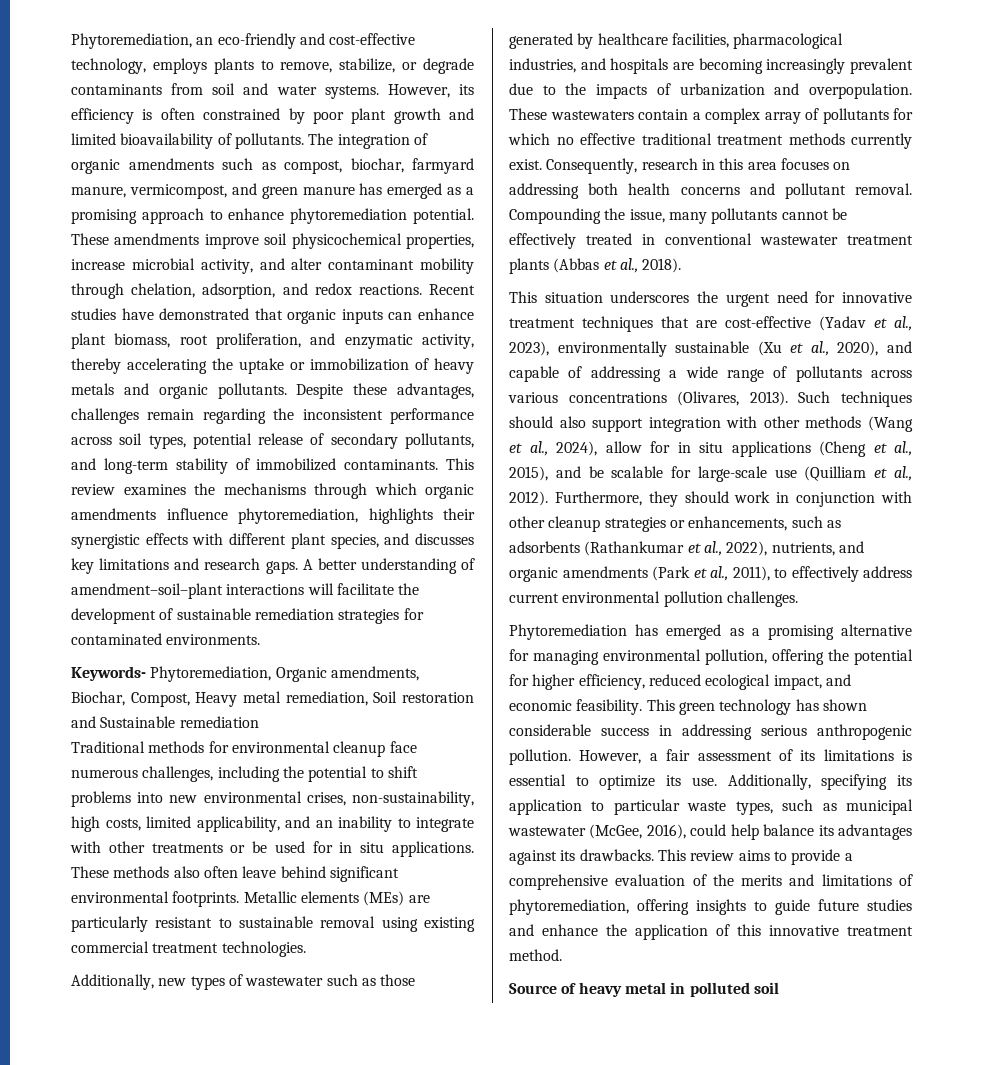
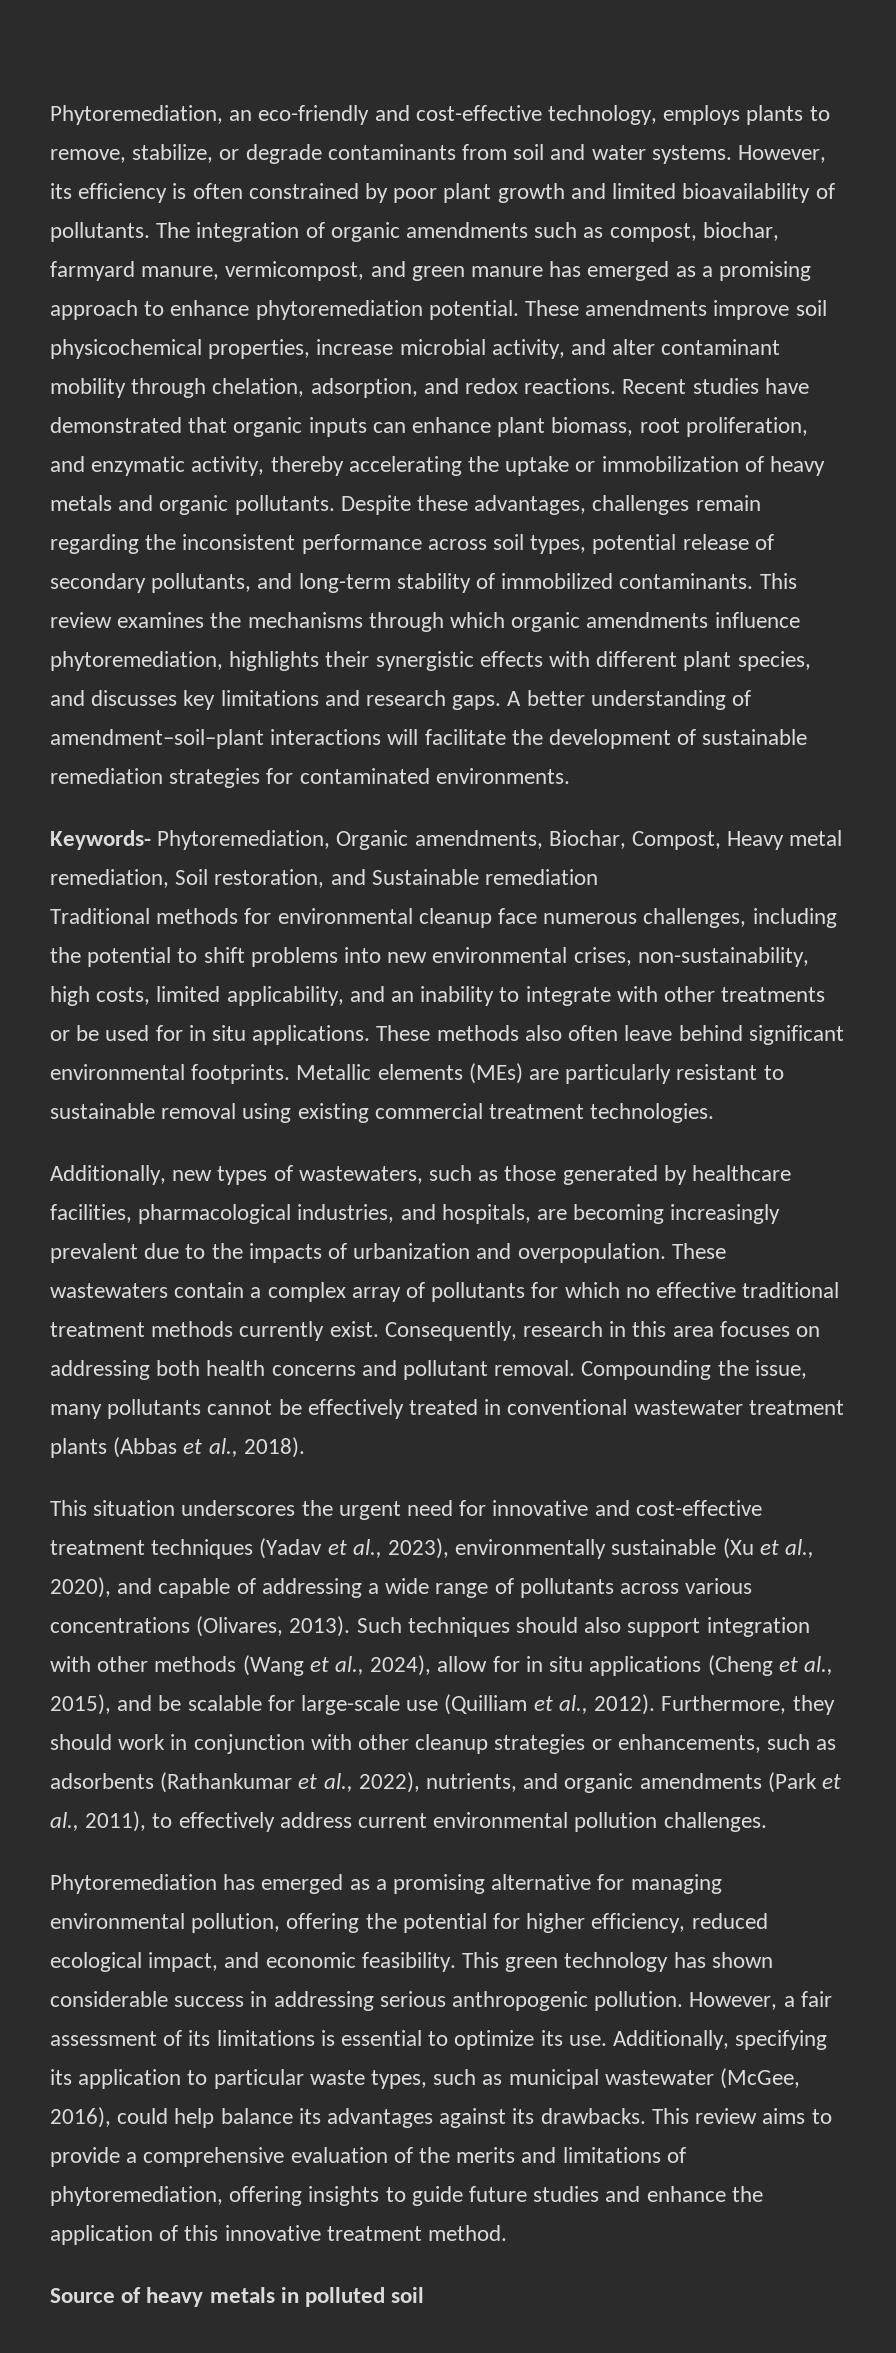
[402,692,475,703] restoration -> [214,869,325,888] restoration,
[245,976,324,986] wastewater -> [298,1166,423,1184] wastewaters,
[610,58,669,74] hospitals -> [441,1204,531,1224] hospitals,
[509,316,811,332] treatment techniques that are cost-effective -> [594,1500,762,1516] [50,1539,254,1559] and cost-effective treatment techniques
[624,982,666,994] metal -> [209,2287,275,2303] metals

